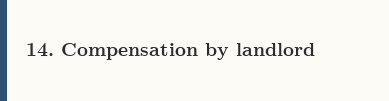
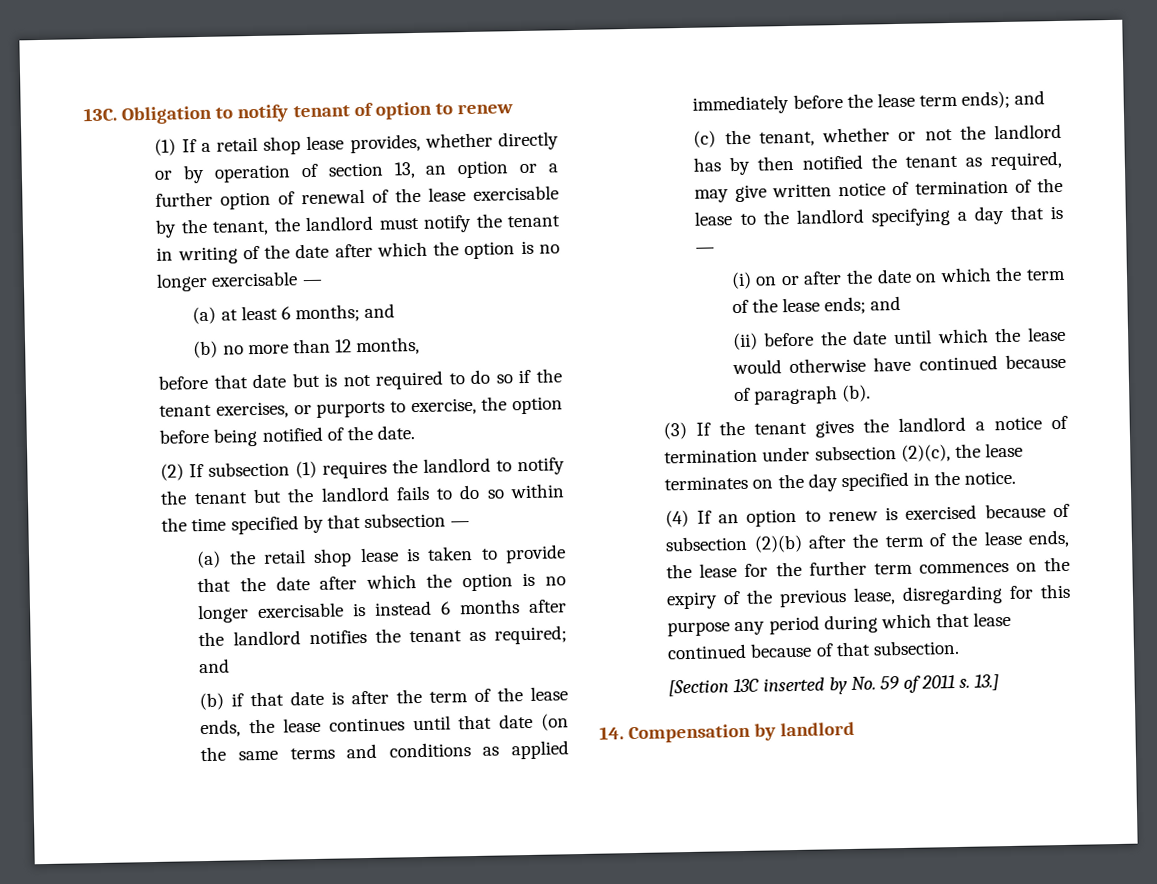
(26, 50) none -> [83,101,514,125] [154,131,559,156] [154,160,558,184] [155,185,559,210] [155,213,560,238] [156,240,560,265] [156,271,323,292] [192,303,396,325] [193,336,421,359] [158,368,562,390] [159,396,563,419] [159,425,415,447] [160,457,565,481] [160,483,565,505] [161,512,471,535] [196,544,566,569] [197,572,566,593] [197,599,568,624] [198,625,567,647] [198,658,231,674] [199,686,568,711] [200,713,569,738] [200,740,569,762] [692,90,1046,115] [693,123,1062,148] [693,150,1062,176] [694,177,1063,203] [694,205,1063,227] [695,247,716,253] [730,266,1066,290] [731,295,902,315] [731,326,1066,351] [731,353,1066,375] [733,384,871,405] [663,415,1068,440] [664,442,1023,464] [664,470,1017,492] [665,503,1070,528] [665,529,1070,553] [666,556,1070,579] [666,583,1070,610] [667,611,1012,637] [667,639,960,660] [668,674,1000,697] 13C. Obligation to notify tenant of option to renew // (1) If a retail shop lease provides, whether directly or by operation of section 13, an option or a further option of renewal of the lease exercisable by the tenant, the landlord must notify the tenant in writing of the date after which the option is no longer exercisable — // (a) at least 6 months; and // (b) no more than 12 months, // before that date but is not required to do so if the tenant exercises, or purports to exercise, the option before being notified of the date. // (2) If subsection (1) requires the landlord to notify the tenant but the landlord fails to do so within the time specified by that subsection — // (a) the retail shop lease is taken to provide that the date after which the option is no longer exercisable is instead 6 months after the landlord notifies the tenant as required; and // (b) if that date is after the term of the lease ends, the lease continues until that date (on the same terms and conditions as applied immediately before the lease term ends); and // (c) the tenant, whether or not the landlord has by then notified the tenant as required, may give written notice of termination of the lease to the landlord specifying a day that is — // (i) on or after the date on which the term of the lease ends; and // (ii) before the date until which the lease would otherwise have continued because of paragraph (b). // (3) If the tenant gives the landlord a notice of termination under subsection (2)(c), the lease terminates on the day specified in the notice. // (4) If an option to renew is exercised because of subsection (2)(b) after the term of the lease ends, the lease for the further term commences on the expiry of the previous lease, disregarding for this purpose any period during which that lease continued because of that subsection. // [Section 13C inserted by No. 59 of 2011 s. 13.] //

